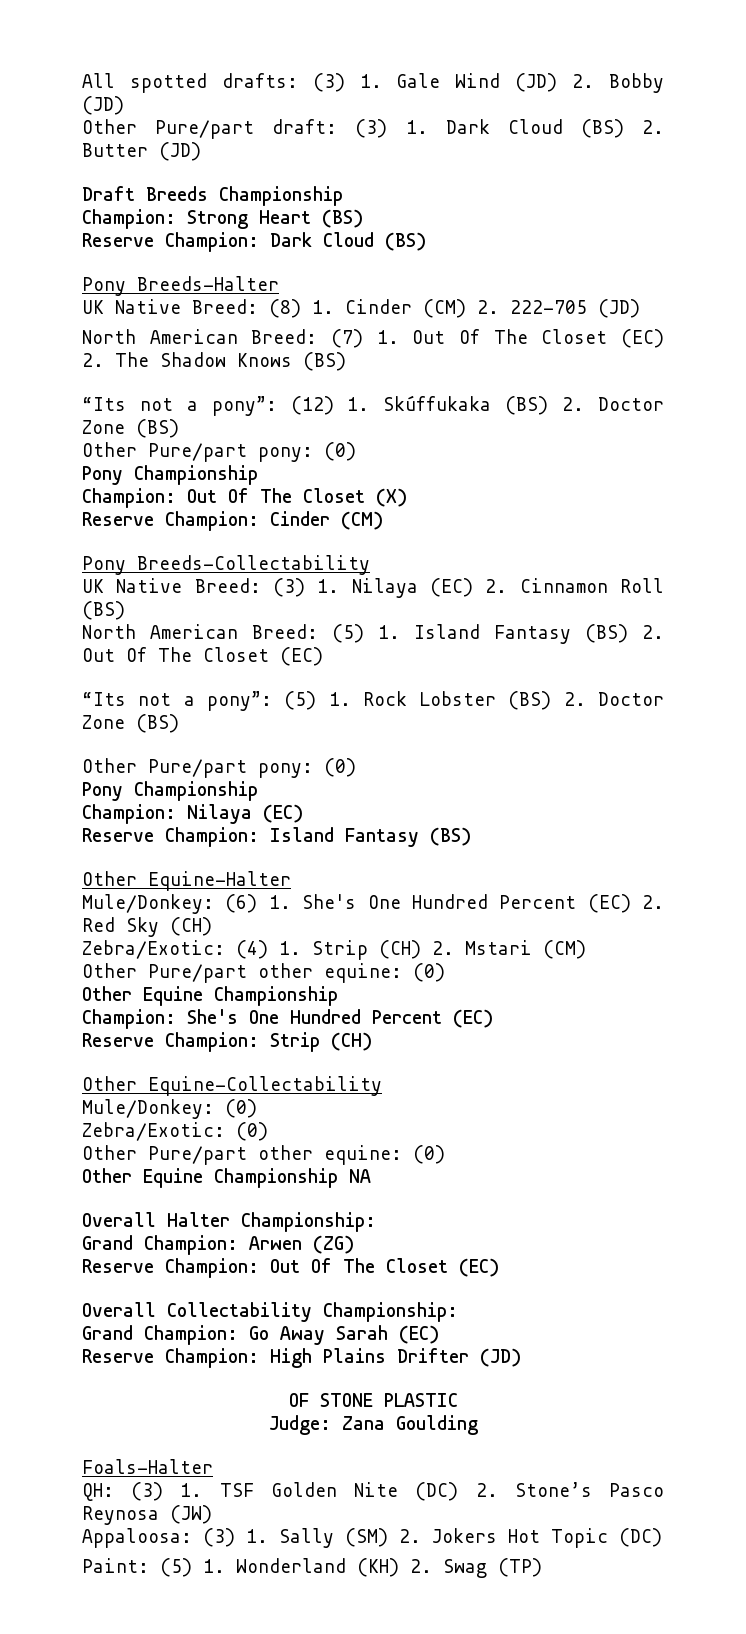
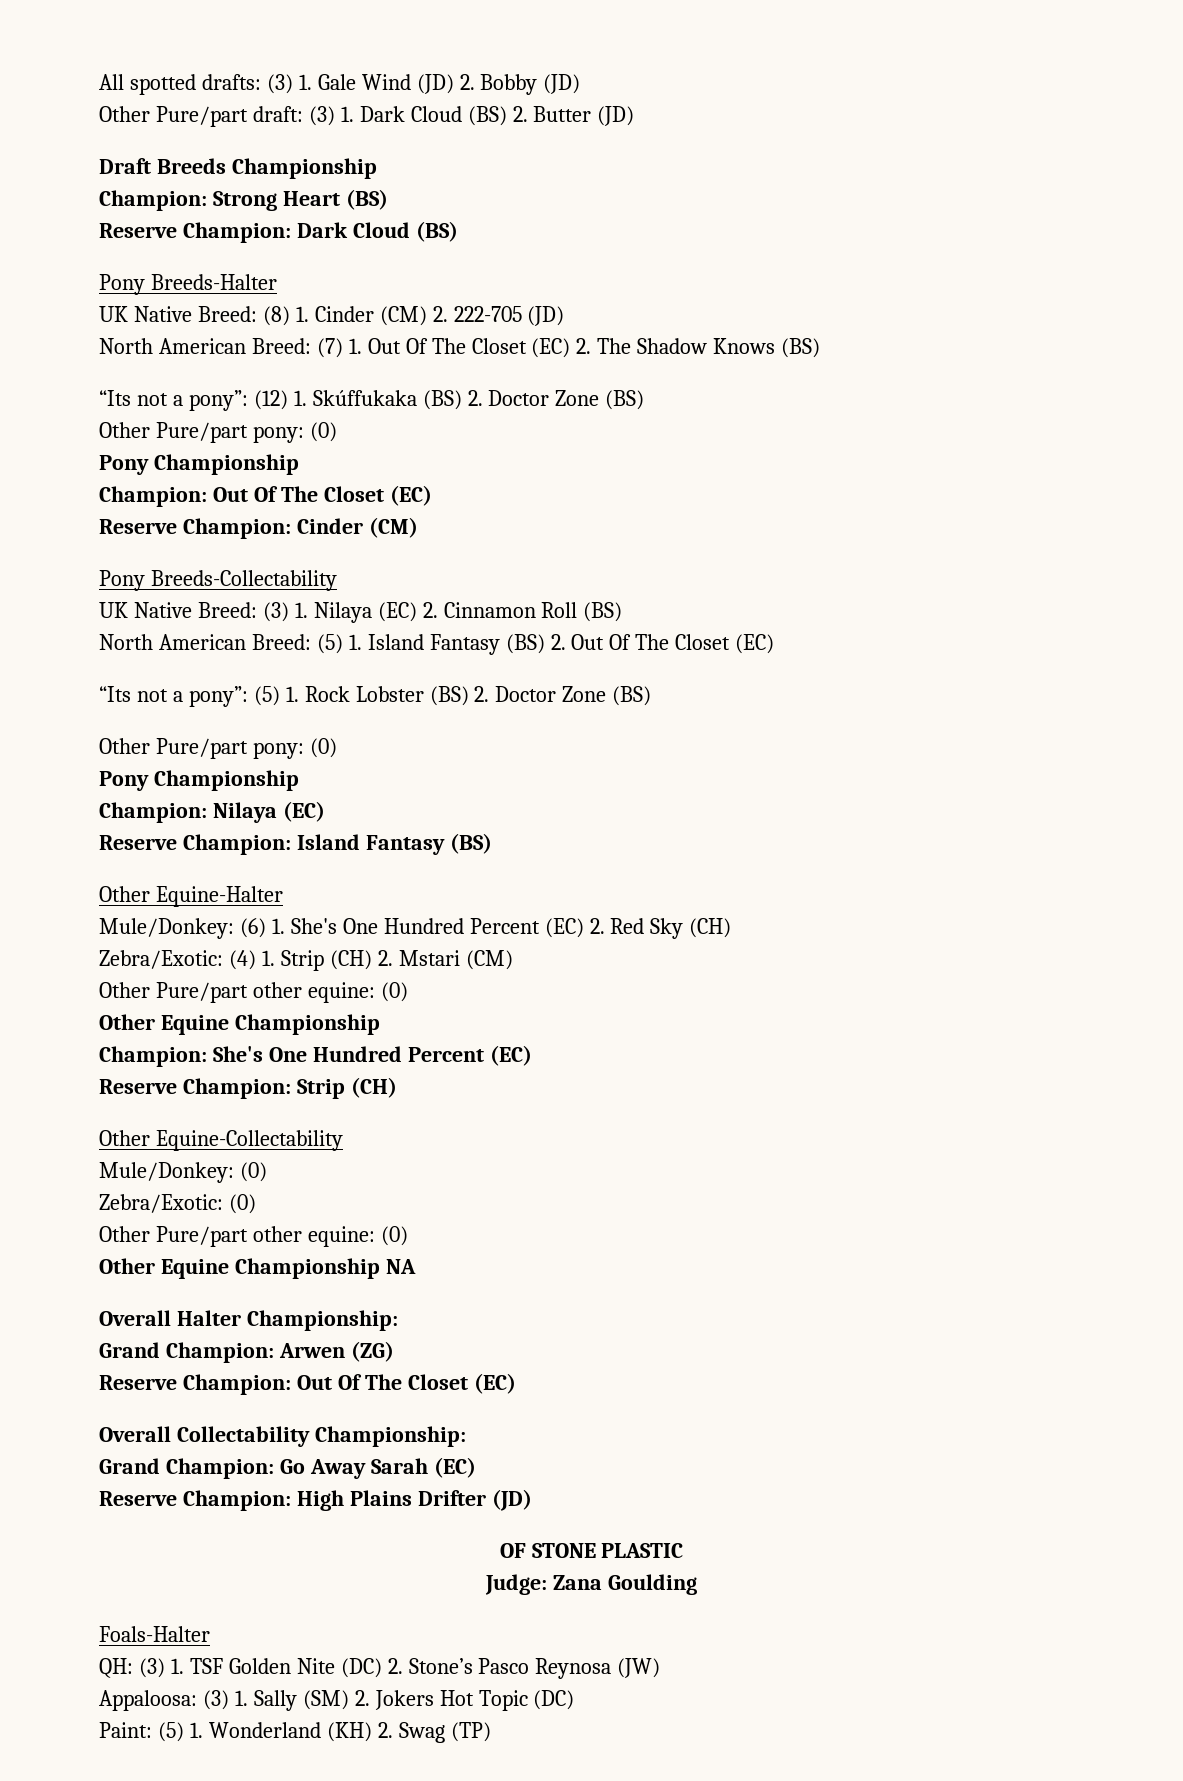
[376,488,407,507] (X) -> [389,485,432,506] (EC)

